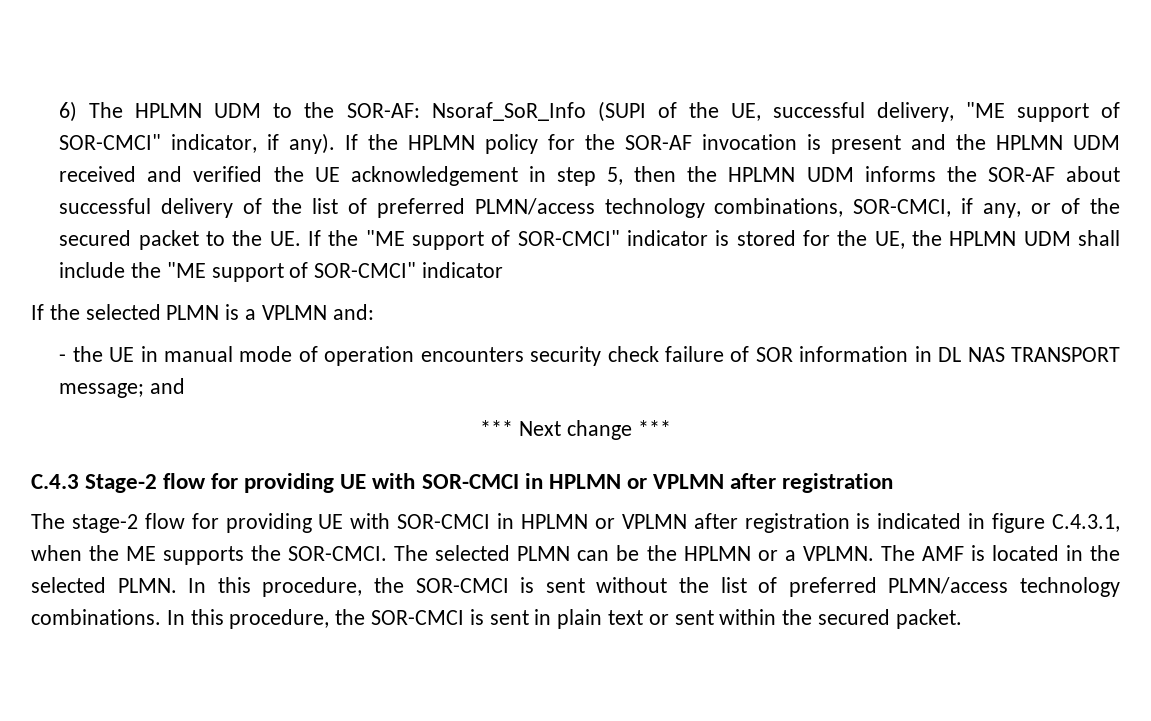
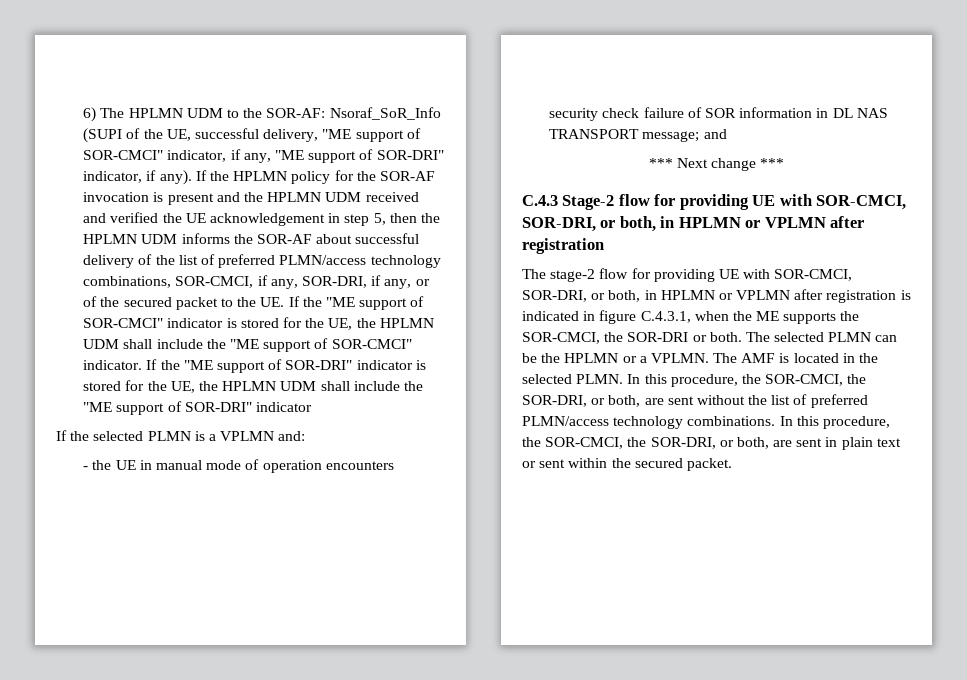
(280, 142) none -> [243,149,444,163] [83,170,157,183] any, "ME support of SOR-DRI" indicator, if
(1022, 210) none -> [301,275,412,289] SOR-DRI, if any,
(417, 270) none -> [83,359,426,373] [83,380,423,393] [83,401,252,415] indicator. If the "ME support of SOR-DRI" indicator is stored for the UE, the HPLMN UDM shall include the "ME support of SOR-DRI"
[421,474,519,489] SOR-CMCI -> [816,195,907,210] [522,216,656,232] SOR-CMCI, SOR-DRI, or both,
[397,514,491,529] SOR-CMCI -> [774,269,853,281] [522,290,641,302] SOR-CMCI, SOR-DRI, or both,
[288,546,388,561] SOR-CMCI. -> [522,332,742,344] SOR-CMCI, the SOR-DRI or both.
[415,577,535,593] SOR-CMCI is -> [765,374,867,386] [522,395,664,407] SOR-CMCI, the SOR-DRI, or both, are
[371,609,484,625] SOR-CMCI is -> [545,437,793,449] SOR-CMCI, the SOR-DRI, or both, are

